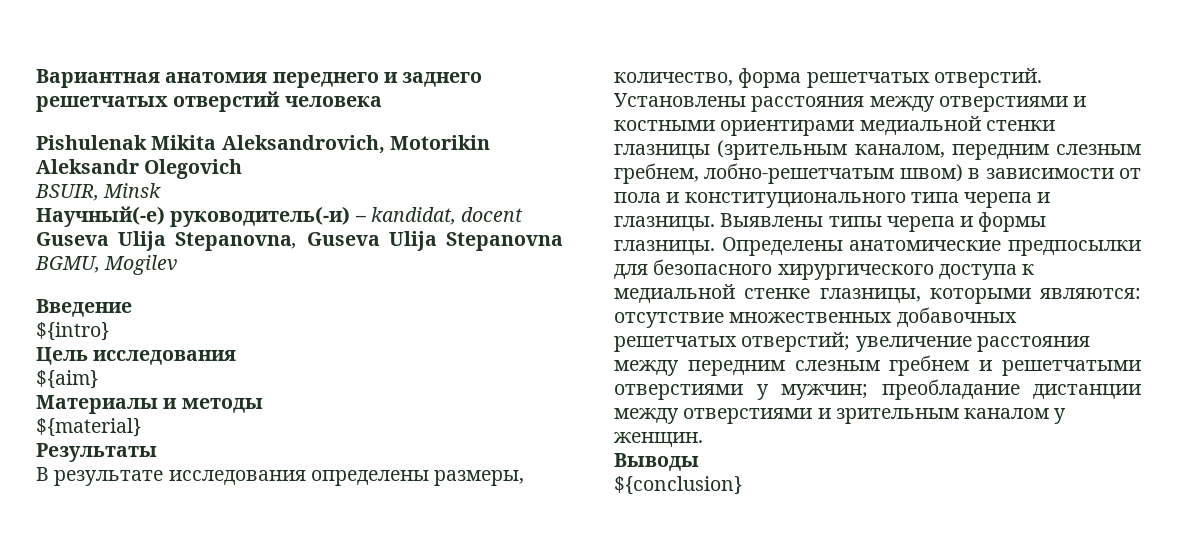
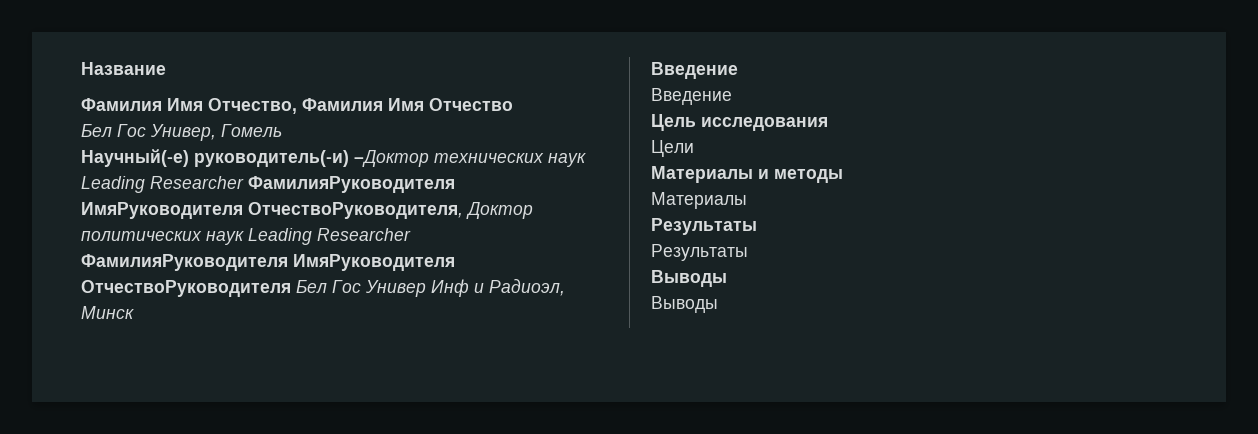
[36,69,483,88] [36,91,382,112] [36,135,490,154] [36,159,243,179] [35,183,162,201] [36,206,524,227] [36,231,563,251] [35,255,178,275] [36,299,132,317] [36,322,109,341] Вариантная анатомия переднего и заднего решетчатых отверстий человека // Pishulenak Mikita Aleksandrovich, Motorikin Aleksandr Olegovich // BSUIR, Minsk // Научный(-е) руководитель(-и) – kandidat, docent Guseva Ulija Stepanovna, Guseva Ulija Stepanovna BGMU, Mogilev // Введение // ${intro} -> [81,62,166,75] [81,98,513,114] [81,124,282,141] [81,149,586,167] [81,176,455,193] [81,202,533,219] [81,228,411,245] [81,254,455,271] [81,279,565,297] [81,306,134,319] [651,62,738,79] [651,88,732,105] Название // Фамилия Имя Отчество, Фамилия Имя Отчество // Бел Гос Универ, Гомель // Научный(-е) руководитель(-и) –Доктор технических наук Leading Researcher ФамилияРуководителя ИмяРуководителя ОтчествоРуководителя, Доктор политических наук Leading Researcher ФамилияРуководителя ИмяРуководителя ОтчествоРуководителя Бел Гос Универ Инф и Радиоэл, Минск // Введение // Введение
[36,370,98,389] ${aim} -> [651,140,694,157] Цели
[36,418,141,437] [36,443,157,462] [36,467,525,486] [614,68,1042,88] [614,93,1087,112] [614,116,1055,136] [614,140,1141,160] [614,163,1142,184] [614,192,1051,208] [614,212,1047,232] [614,237,1141,256] [614,259,1035,280] [614,284,1141,304] [614,307,1017,328] [614,332,1090,352] [614,355,1141,376] [614,379,1141,400] [614,408,1067,424] [614,432,703,447] ${material} // Результаты // В результате исследования определены размеры, количество, форма решетчатых отверстий. Установлены расстояния между отверстиями и костными ориентирами медиальной стенки глазницы (зрительным каналом, передним слезным гребнем, лобно-решетчатым швом) в зависимости от пола и конституционального типа черепа и глазницы. Выявлены типы черепа и формы глазницы. Определены анатомические предпосылки для безопасного хирургического доступа к медиальной стенке глазницы, которыми являются: отсутствие множественных добавочных решетчатых отверстий; увеличение расстояния между передним слезным гребнем и решетчатыми отверстиями у мужчин; преобладание дистанции между отверстиями и зрительным каналом у женщин. -> [651,192,747,209] [651,218,757,235] [651,244,748,261] Материалы // Результаты // Результаты
[614,476,742,495] ${conclusion} -> [651,296,718,313] Выводы

